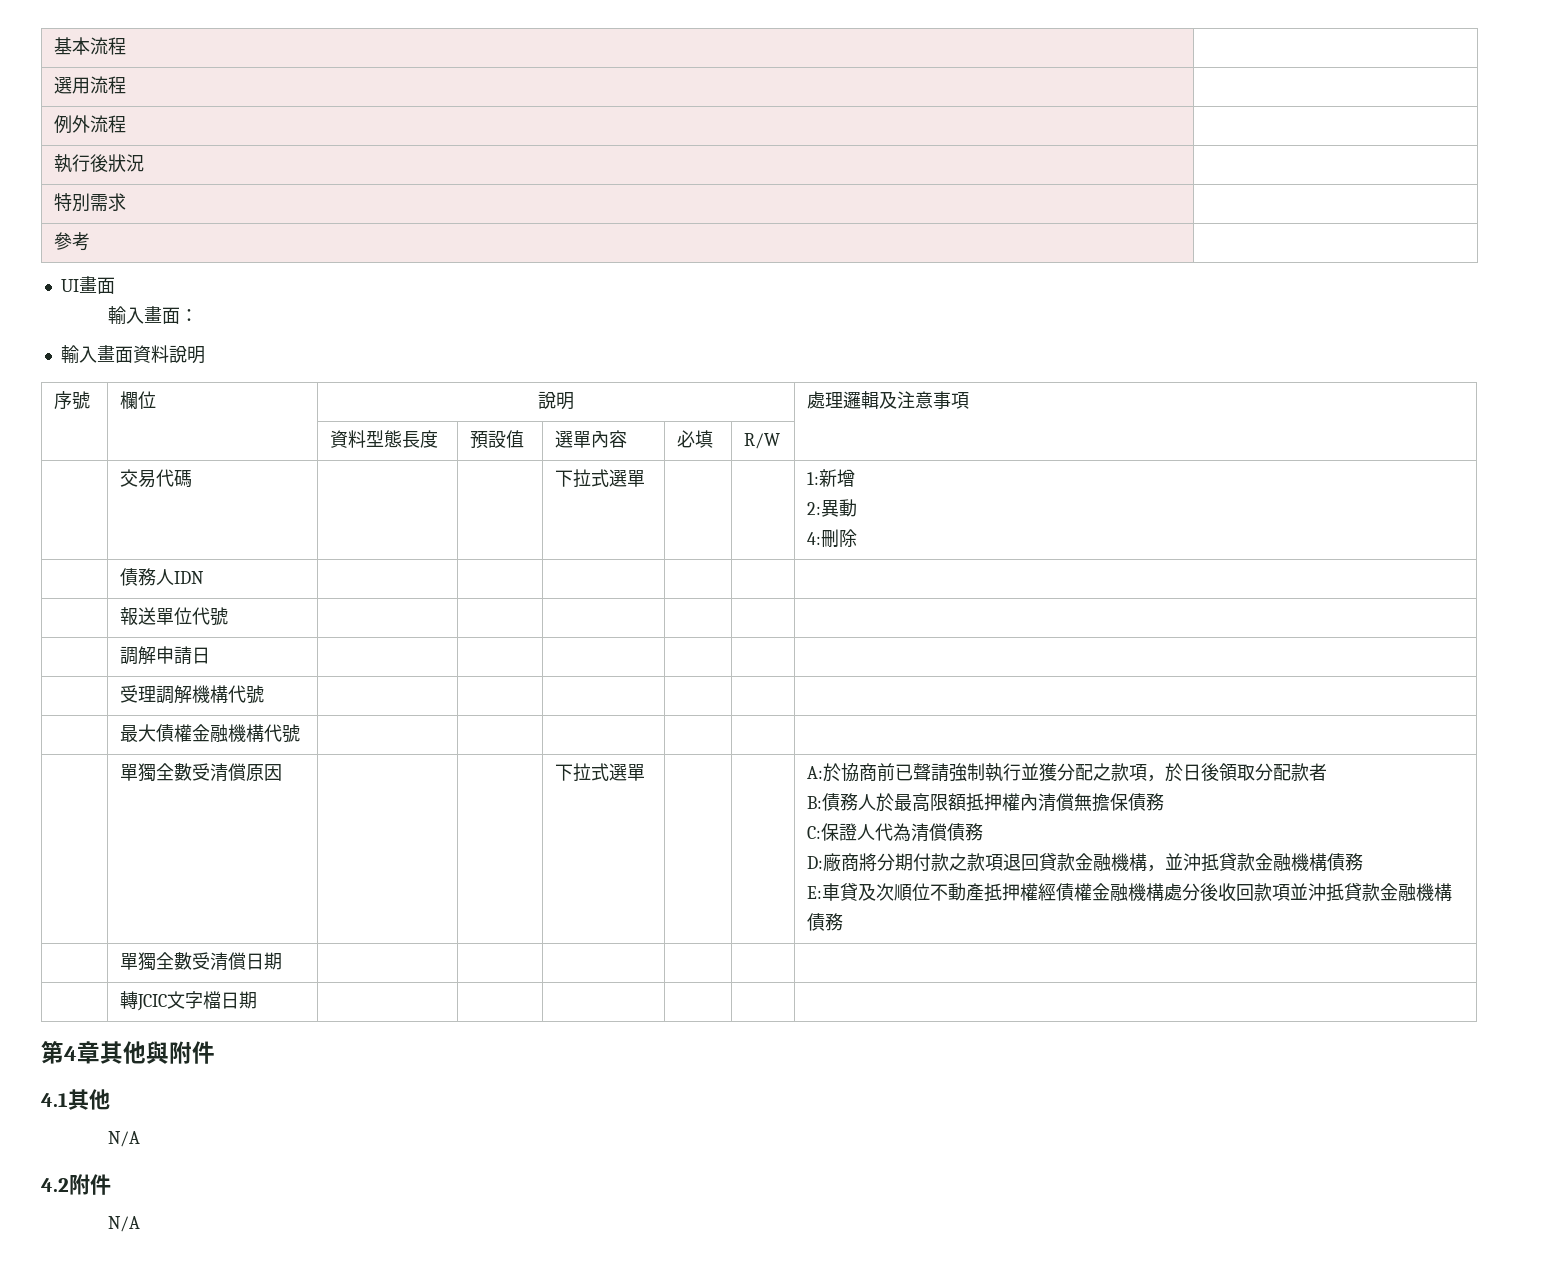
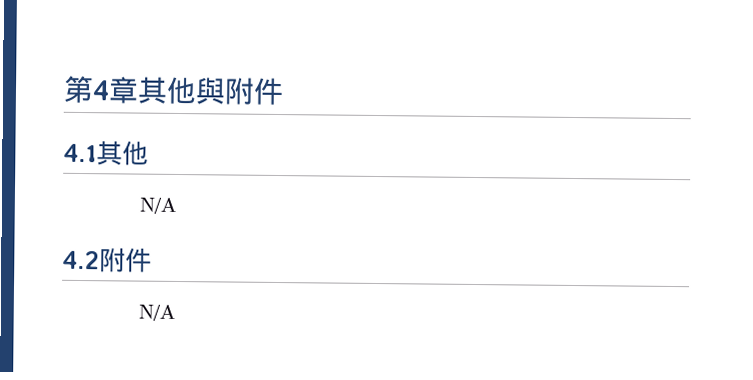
[54,37,127,55] [54,76,127,94] [54,115,127,134] [54,154,145,173] [54,193,127,212] [54,232,91,251] [60,276,115,294] [107,306,198,324] [60,345,205,364] [54,391,91,410] [120,391,157,409] [538,391,574,410] [807,391,970,409] [330,430,439,448] [470,430,525,449] [555,430,628,448] [677,430,714,448] [744,433,781,449] [120,469,193,488] [555,469,646,488] [807,469,856,487] [807,499,858,517] [807,529,858,548] [120,568,205,586] [120,607,229,626] [120,646,211,665] [120,685,265,704] [120,724,301,743] [120,763,283,782] [555,763,646,782] [807,763,1328,782] [807,793,1165,812] [807,823,984,842] [807,853,1364,872] [807,883,1453,902] [807,913,844,931] [120,952,283,971] [120,991,258,1011] 基本流程 | // 選用流程 | // 例外流程 | // 執行後狀況 | // 特別需求 | // 參考 | // UI畫面 // 輸入畫面： // 輸入畫面資料說明 // 序號 | 欄位 | 說明 | 處理邏輯及注意事項 // | | 資料型態長度 | 預設值 | 選單內容 | 必填 | R/W | // | 交易代碼 | | | 下拉式選單 | | | 1:新增 // 2:異動 // 4:刪除 // | 債務人IDN | | | | | | // | 報送單位代號 | | | | | | // | 調解申請日 | | | | | | // | 受理調解機構代號 | | | | | | // | 最大債權金融機構代號 | | | | | | // | 單獨全數受清償原因 | | | 下拉式選單 | | | A:於協商前已聲請強制執行並獲分配之款項，於日後領取分配款者 // B:債務人於最高限額抵押權內清償無擔保債務 // C:保證人代為清償債務 // D:廠商將分期付款之款項退回貸款金融機構，並沖抵貸款金融機構債務 // E:車貸及次順位不動產抵押權經債權金融機構處分後收回款項並沖抵貸款金融機構債務 // | 單獨全數受清償日期 | | | | | | // | 轉JCIC文字檔日期 | | | | | | // -> (63, 89) none

